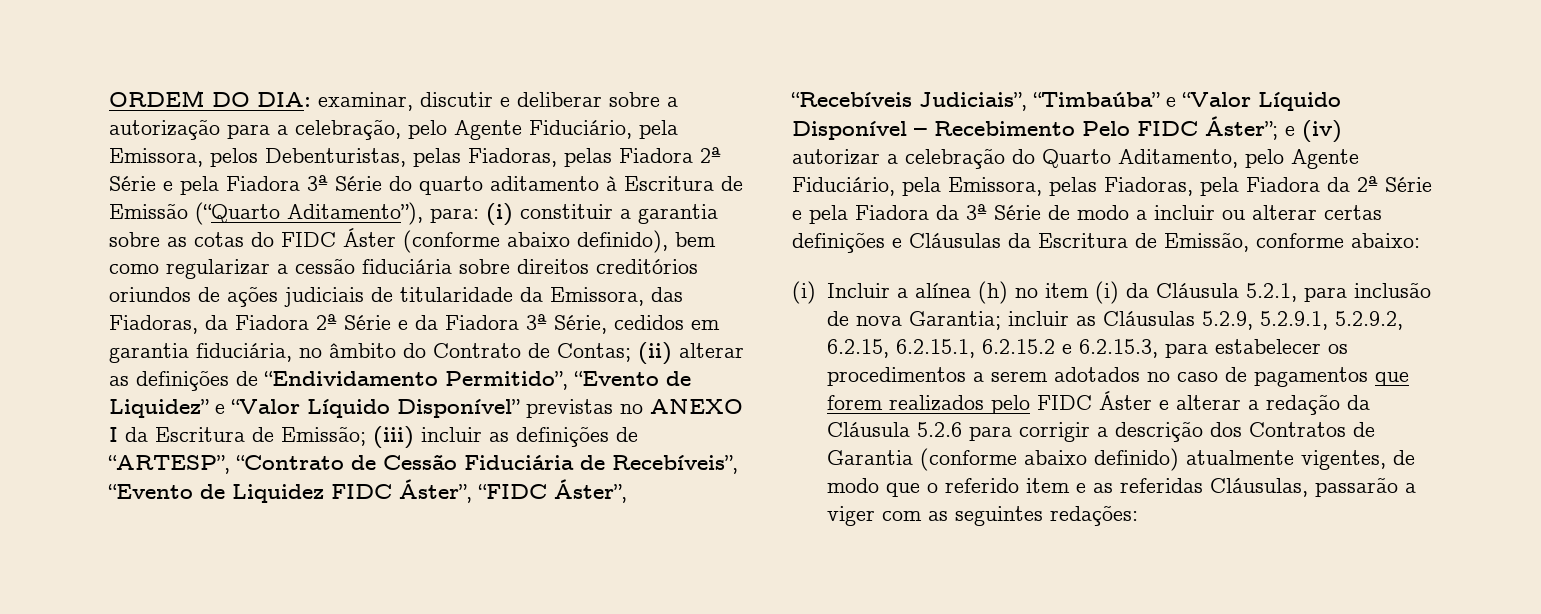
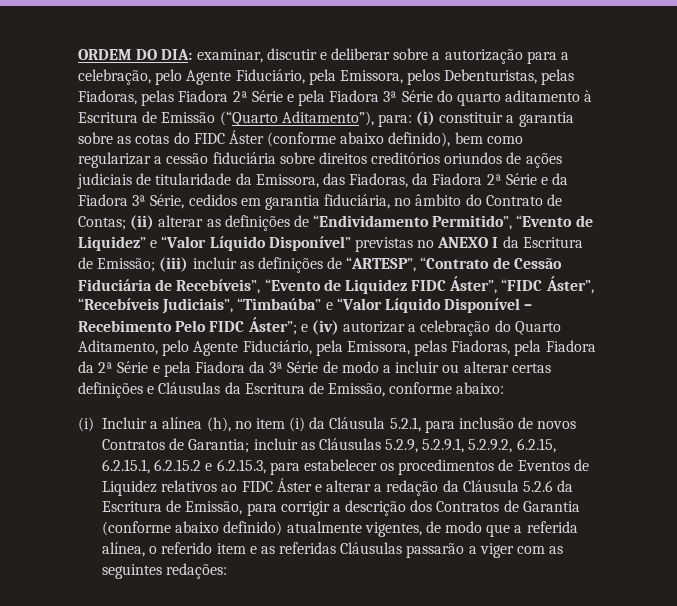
[977,281,1008,304] (h) -> [206,417,231,432] (h),
[855,316,902,326] nova -> [537,421,577,429] [102,438,185,450] novos Contratos de
[972,367,1409,387] [826,395,1030,414] a serem adotados no caso de pagamentos que forem realizados pelo -> [498,459,589,471] [102,480,238,496] de Eventos de Liquidez relativos ao
(962, 429) none -> [557,480,574,492] [102,500,243,515] da Escritura de Emissão,
(920, 490) none -> [514,521,578,533] [102,542,146,557] a referida alínea,
[1209,478,1308,497] Cláusulas, -> [340,542,403,554] Cláusulas

